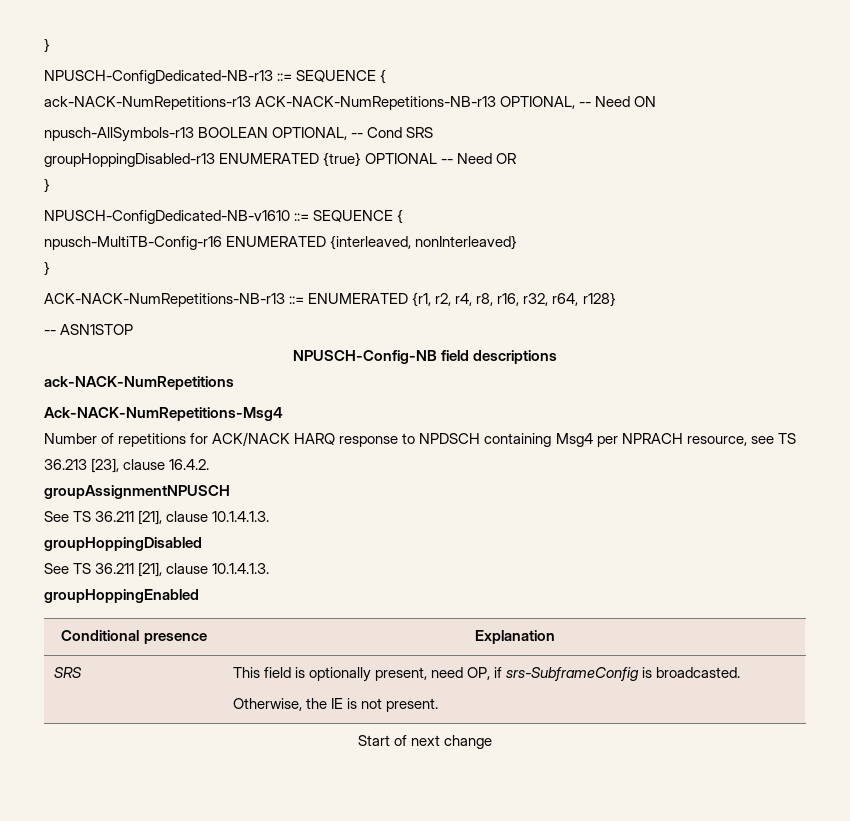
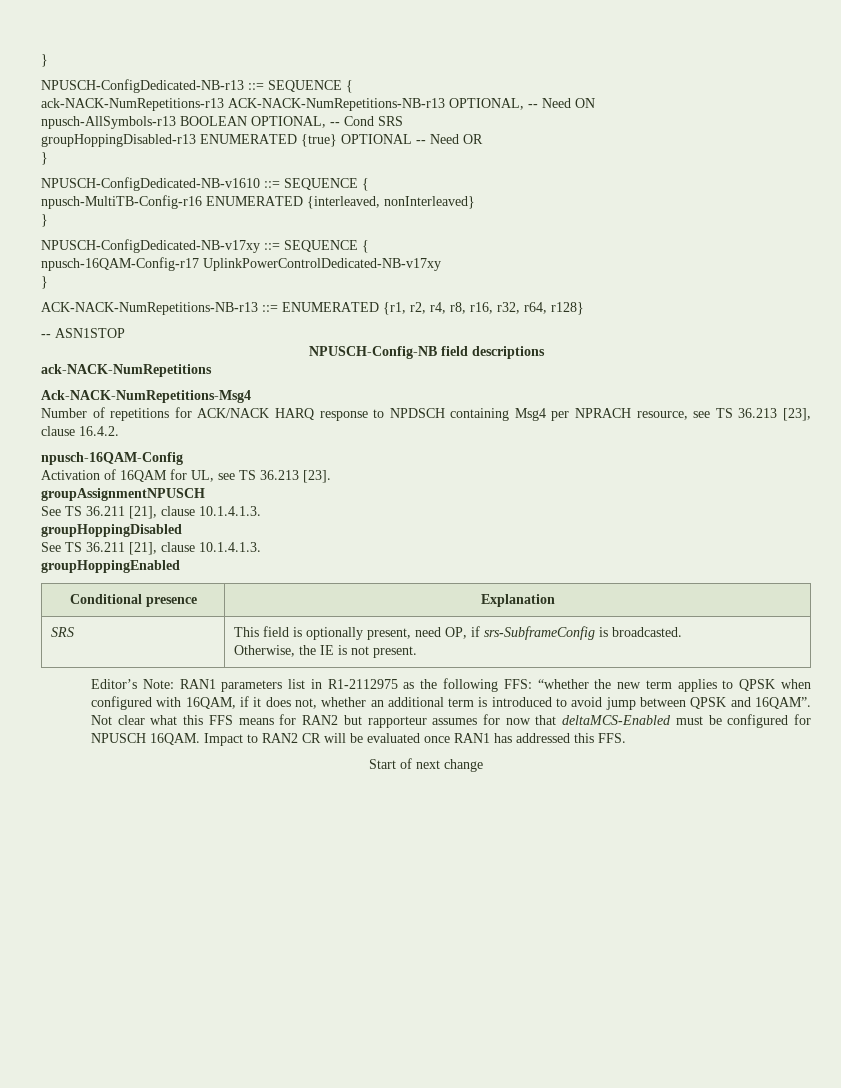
(50, 268) none -> [41,239,369,253] [41,257,441,271] [41,276,48,289] // NPUSCH-ConfigDedicated-NB-v17xy ::= SEQUENCE { // npusch-16QAM-Config-r17 UplinkPowerControlDedicated-NB-v17xy // }
(210, 464) none -> [41,452,183,465] [41,469,331,483] // npusch-16QAM-Config // Activation of 16QAM for UL, see TS 36.213 [23].
(438, 705) none -> [91,678,812,692] [91,696,812,710] [91,714,812,728] [91,733,627,746] // Editor’s Note: RAN1 parameters list in R1-2112975 as the following FFS: “whether the new term applies to QPSK when configured with 16QAM, if it does not, whether an additional term is introduced to avoid jump between QPSK and 16QAM”. Not clear what this FFS means for RAN2 but rapporteur assumes for now that deltaMCS-Enabled must be configured for NPUSCH 16QAM. Impact to RAN2 CR will be evaluated once RAN1 has addressed this FFS.

